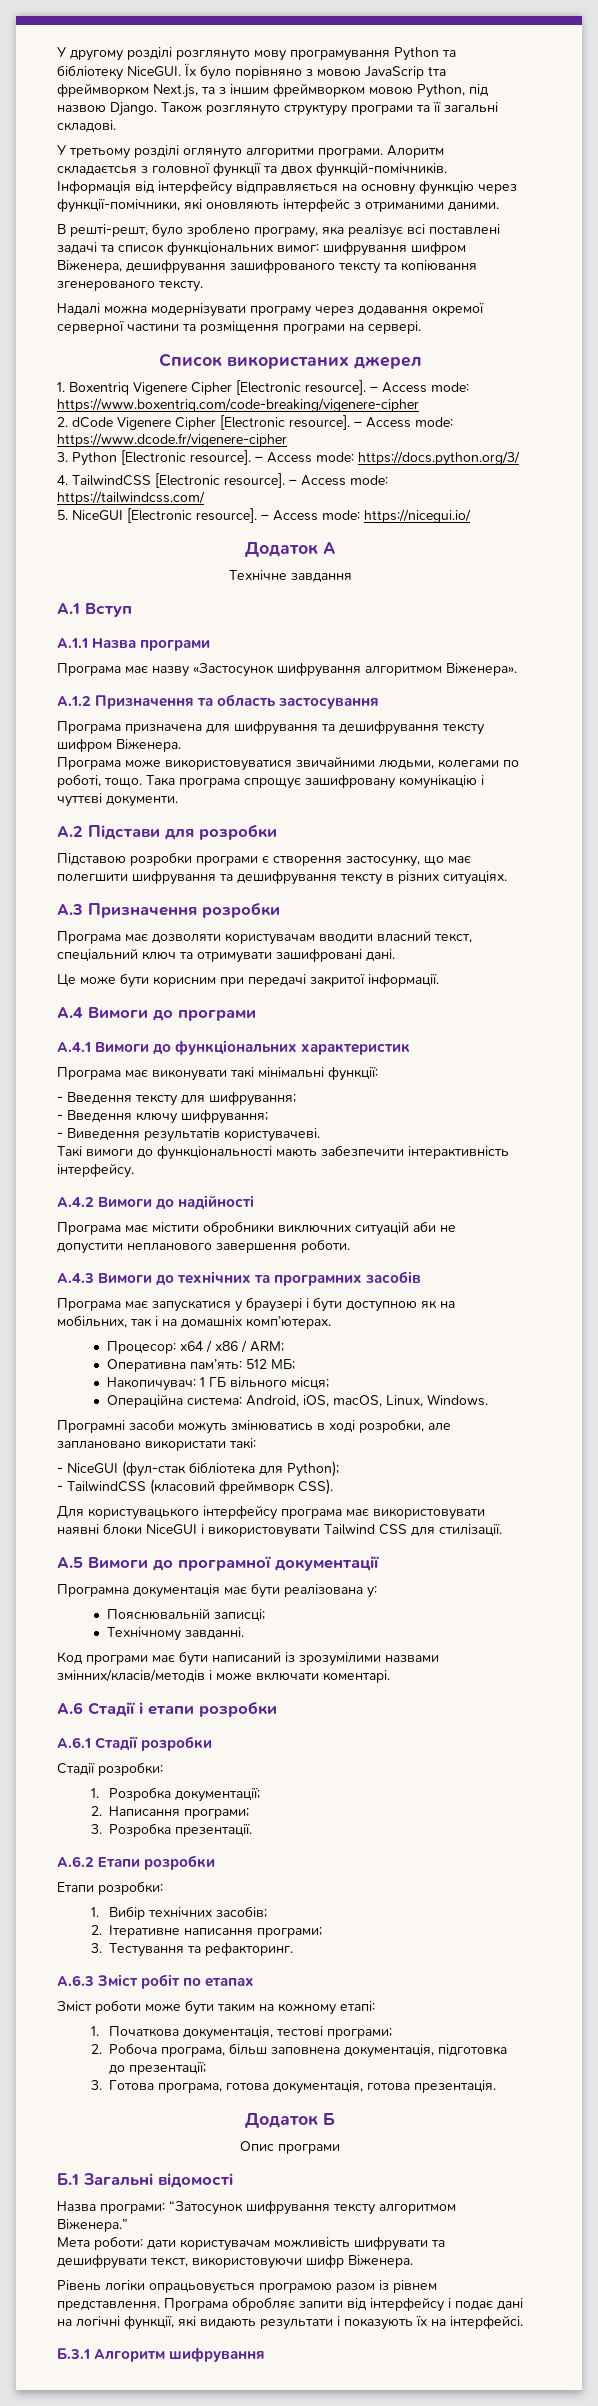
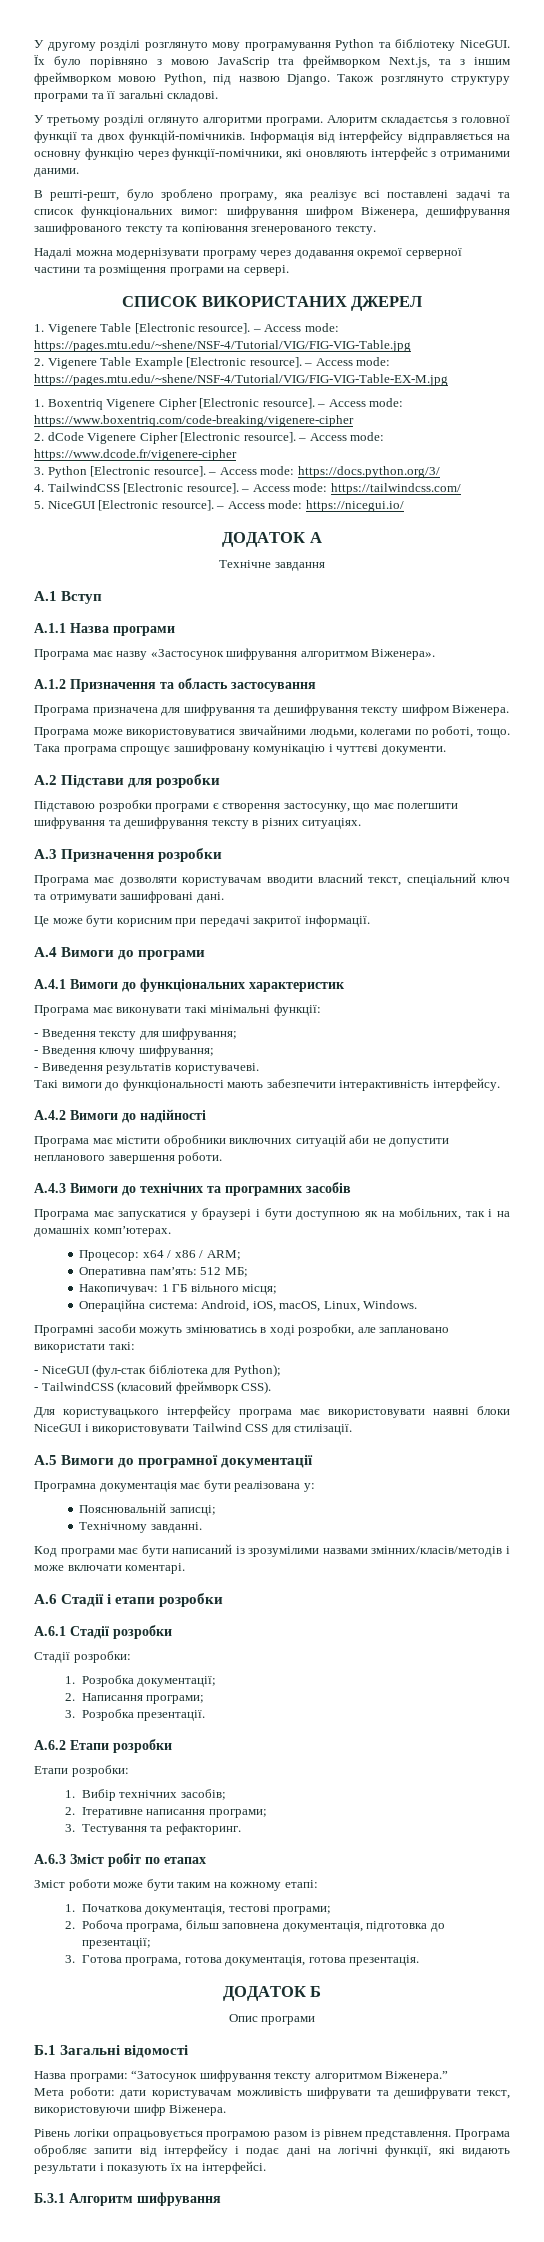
[158,353,422,369] Список використаних джерел -> [122,296,423,311] [34,323,339,335] [34,340,411,352] [34,357,391,369] [34,374,448,386] СПИСОК ВИКОРИСТАНИХ ДЖЕРЕЛ // 1. Vigenere Table [Electronic resource]. – Access mode: https://pages.mtu.edu/~shene/NSF-4/Tutorial/VIG/FIG-VIG-Table.jpg // 2. Vigenere Table Example [Electronic resource]. – Access mode: https://pages.mtu.edu/~shene/NSF-4/Tutorial/VIG/FIG-VIG-Table-EX-M.jpg
[244,542,319,558] Додаток -> [222,532,306,547] ДОДАТОК
[245,2113,319,2129] Додаток -> [222,1986,306,2001] ДОДАТОК

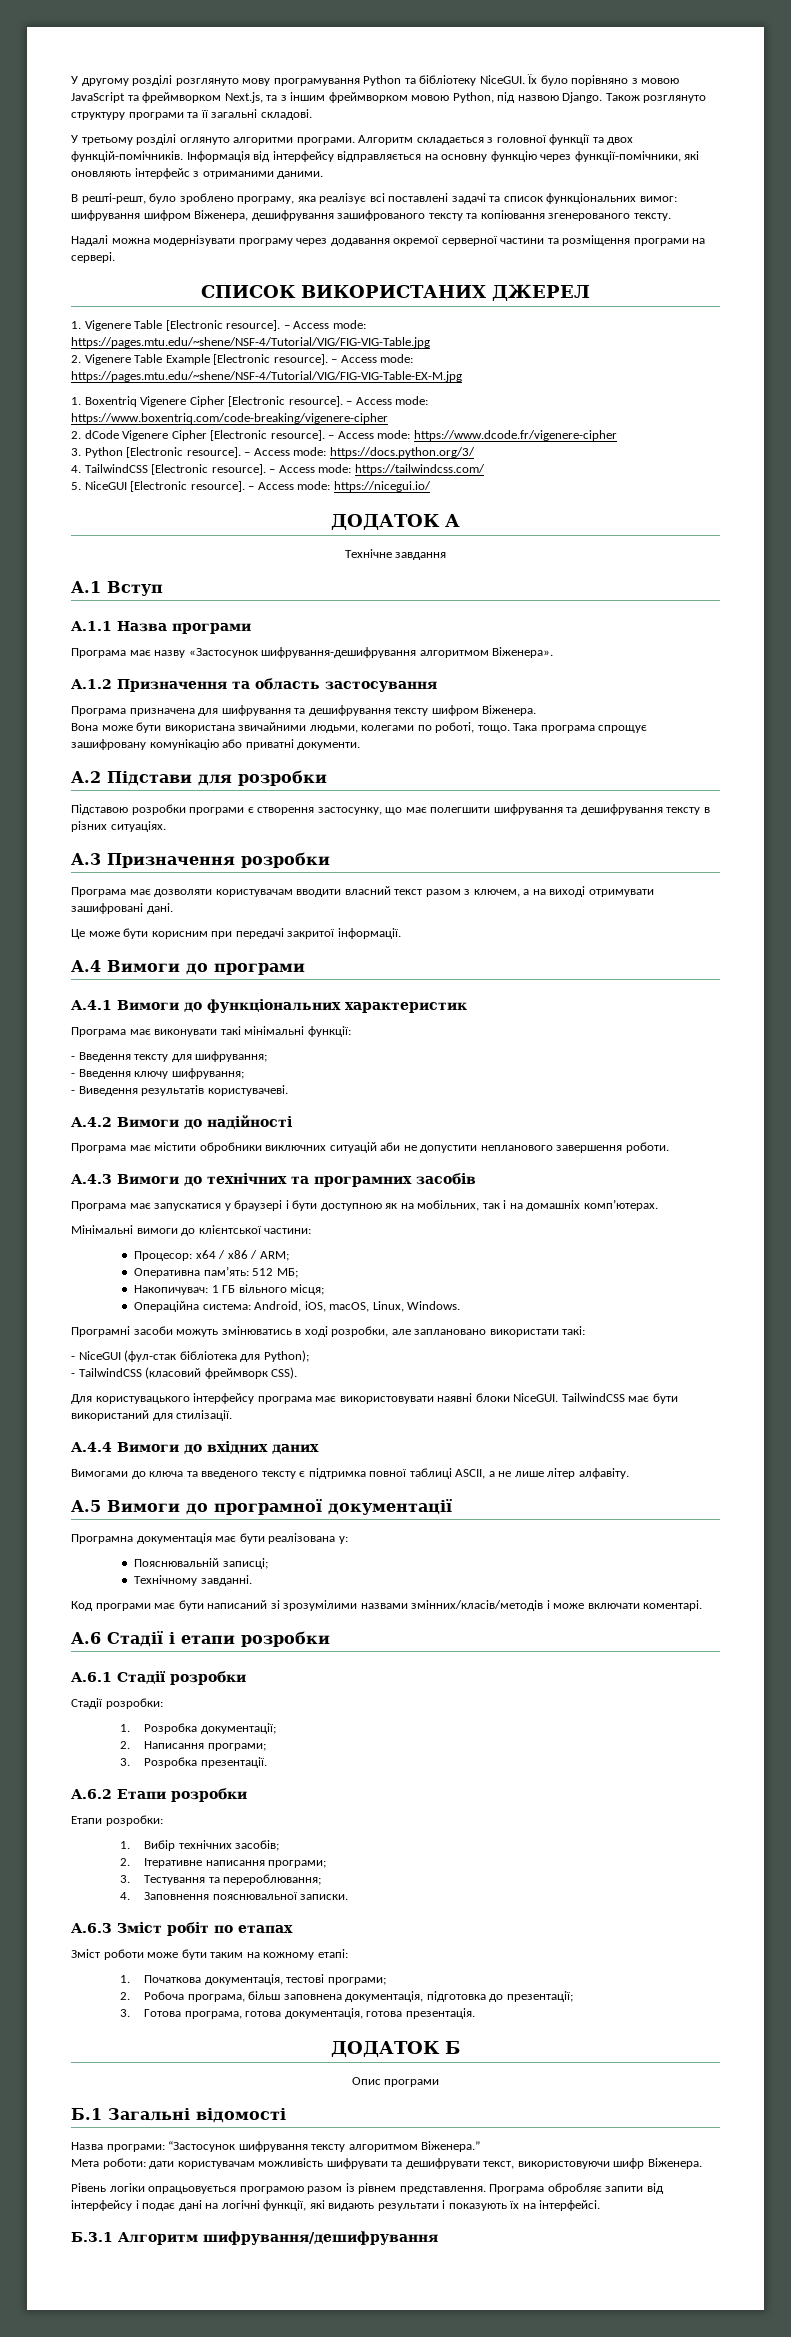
[217,57,295,68] JavaScrip tта -> [71,92,139,103] JavaScript та
[327,115,448,126] Алоритм складаєтсья -> [358,135,484,145] Алгоритм складається
[226,648,298,660] шифрування -> [261,647,417,658] шифрування-дешифрування
[34,727,236,738] Програма може використовуватися -> [71,722,235,733] Вона може бути використана
[328,744,379,755] і чуттєві -> [222,739,294,750] або приватні
[368,873,510,886] [34,894,46,900] текст, спеціальний ключ та -> [394,886,586,897] текст разом з ключем, а на виході
[34,1078,500,1091] // Такі вимоги до функціональності мають забезпечити інтерактивність інтерфейсу. -> (288, 1090) none
(171, 1231) none -> [71,1225,312,1236] // Мінімальні вимоги до клієнтської частини:
[34,1423,353,1435] NiceGUI і використовувати Tailwind CSS для стилізації. -> [513,1393,678,1404] [71,1410,233,1421] [71,1441,319,1454] [71,1468,629,1479] NiceGUI. TailwindCSS має бути використаний для стилізації. // А.4.4 Вимоги до вхідних даних // Вимогами до ключа та введеного тексту є підтримка повної таблиці ASCII, а не лише літер алфавіту.
[235,1546,245,1554] із -> [270,1600,280,1609] зі
[165,1823,241,1835] рефакторинг. -> [223,1874,322,1885] [119,1892,349,1900] перероблювання; // 4. Заповнення пояснювальної записки.
[131,2070,198,2082] “Затосунок -> [168,2141,236,2152] “Застосунок
[137,2192,221,2206] шифрування -> [203,2231,438,2245] шифрування/дешифрування

